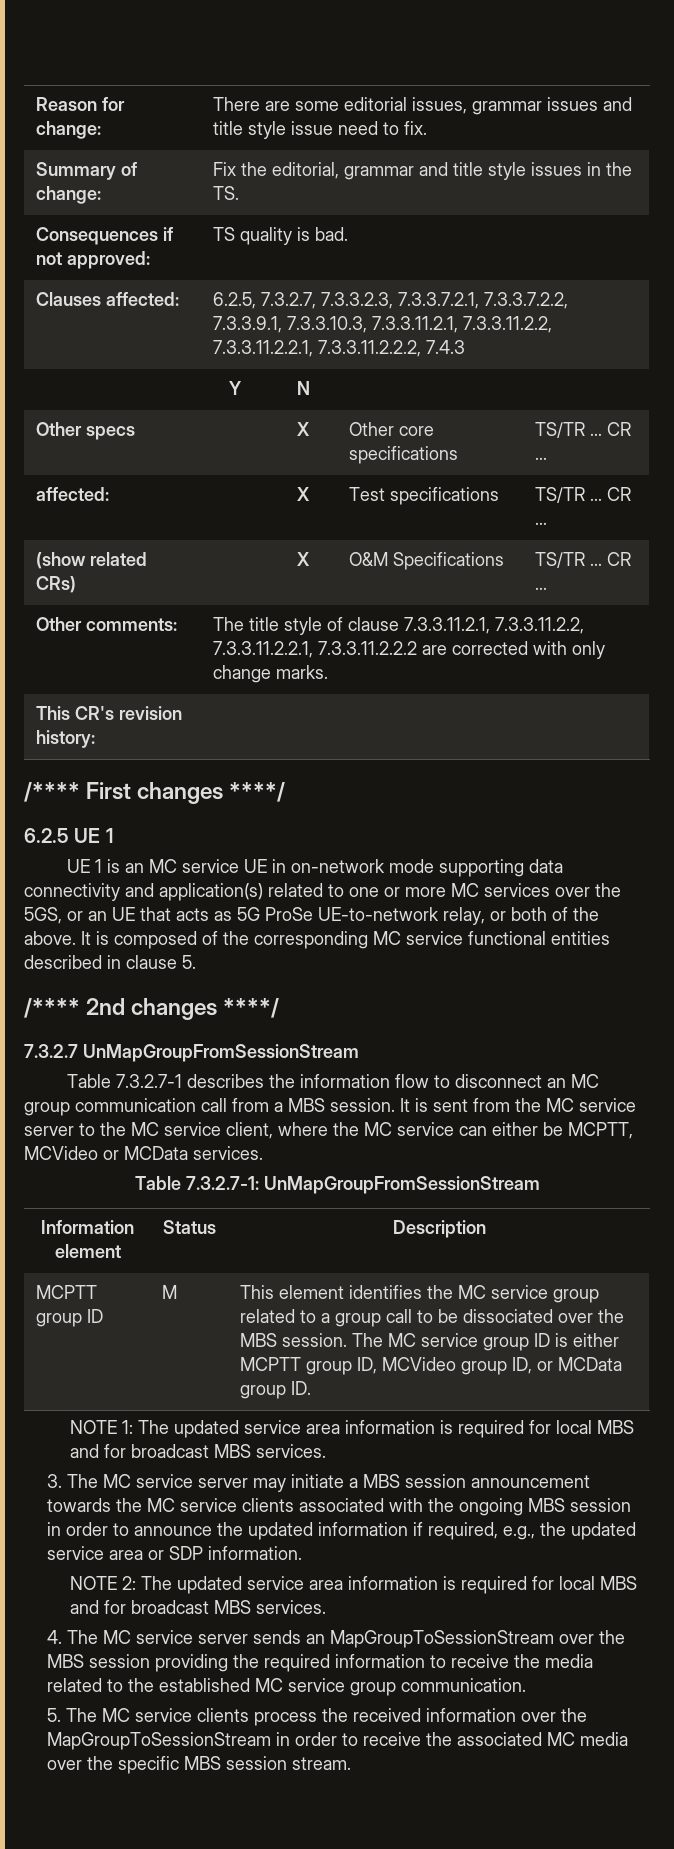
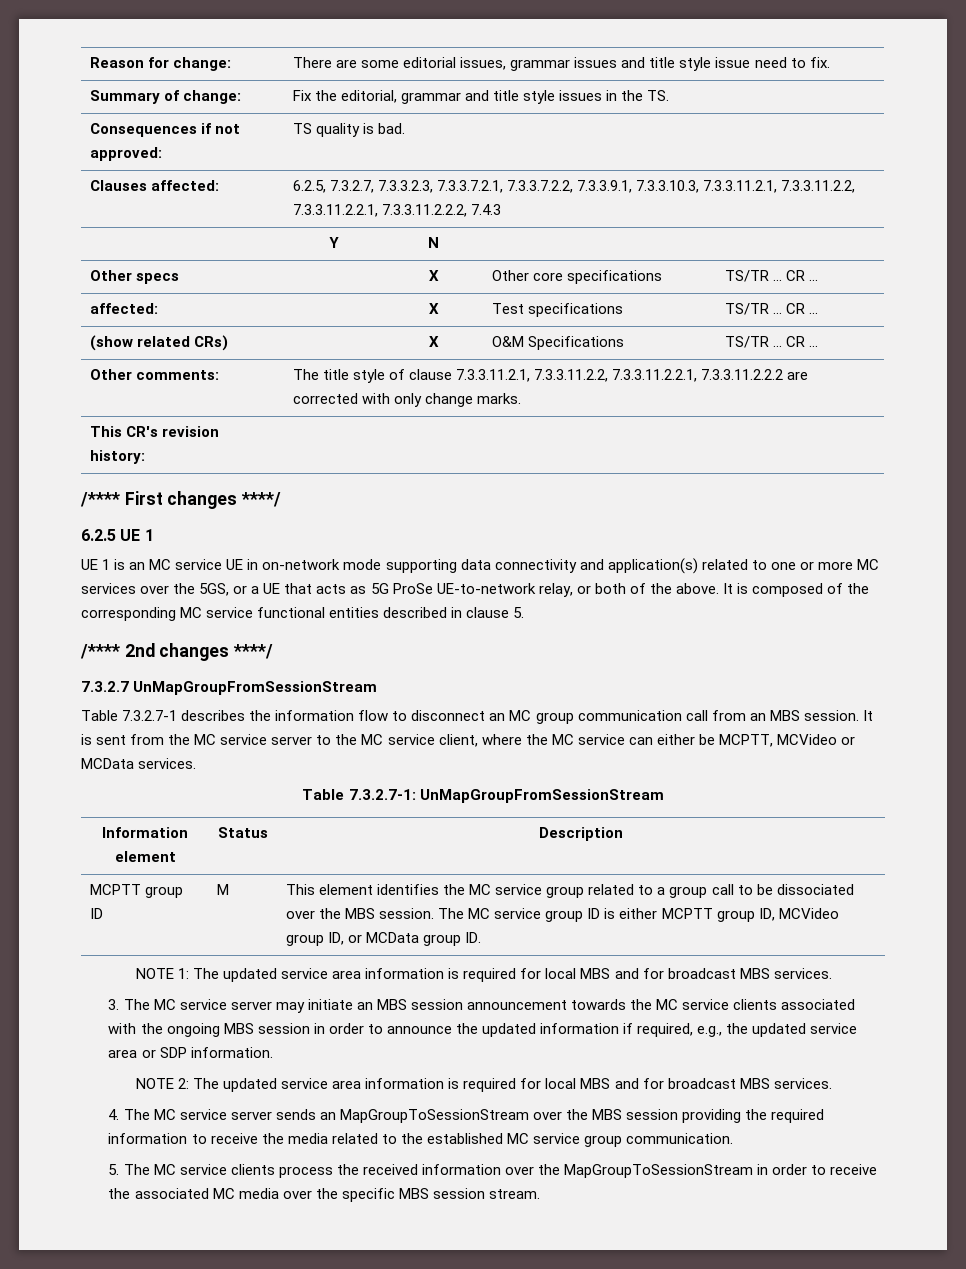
[88,911,107,921] an -> [251,586,260,594] a
[274,1102,283,1112] a -> [749,713,766,721] an
[349,1478,359,1488] a -> [356,1002,373,1010] an

